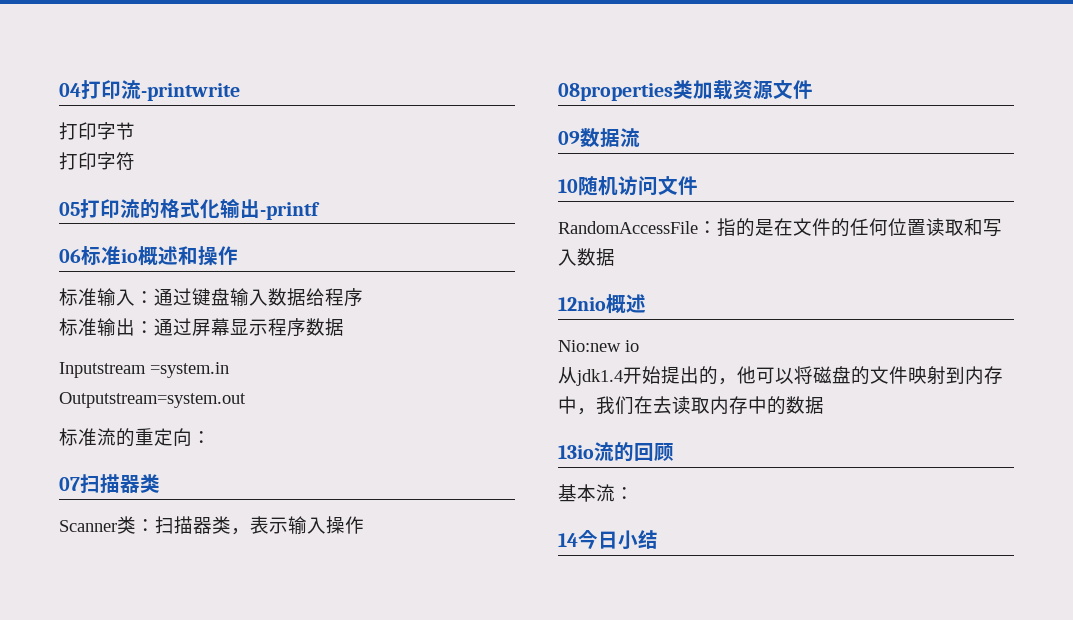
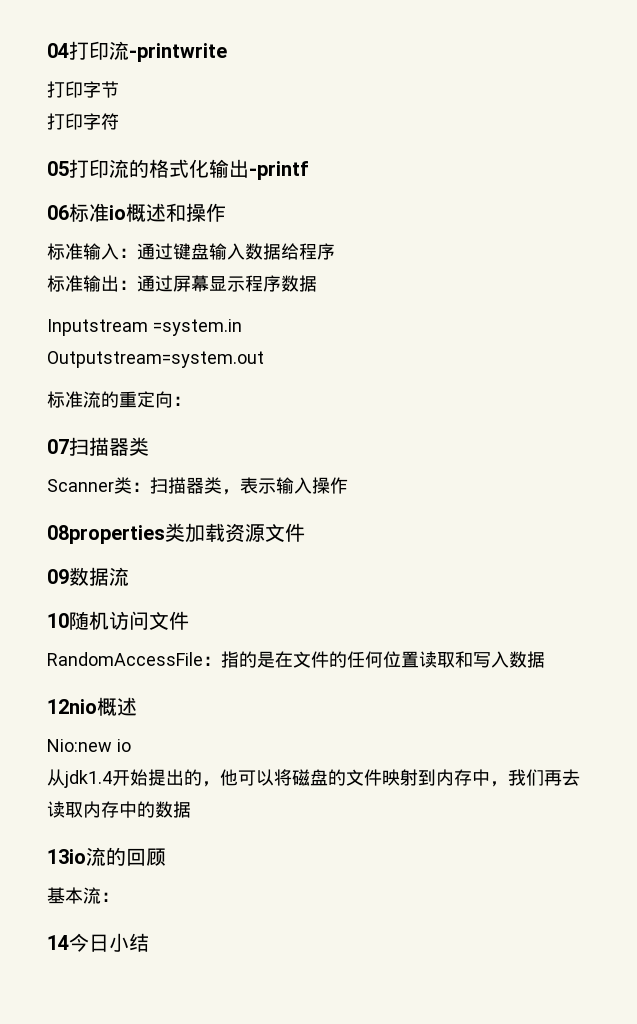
[634,396,653,414] 在 -> [544,770,562,786] 再

